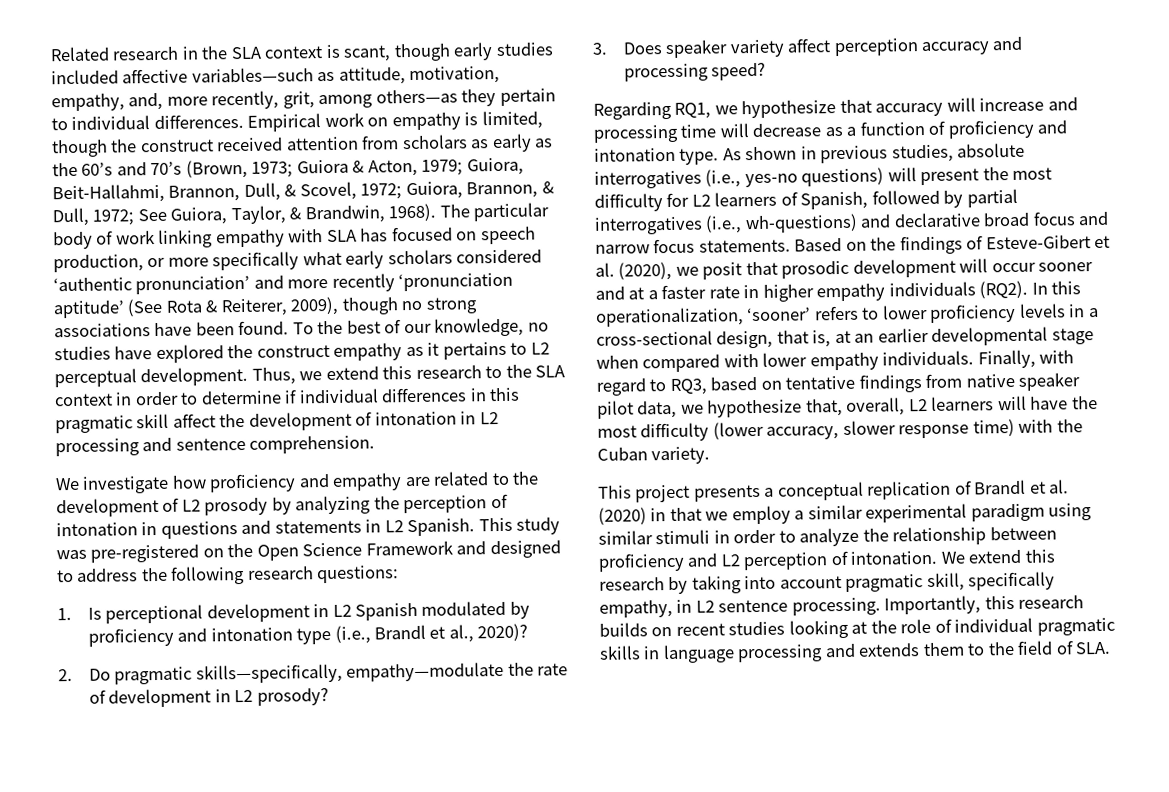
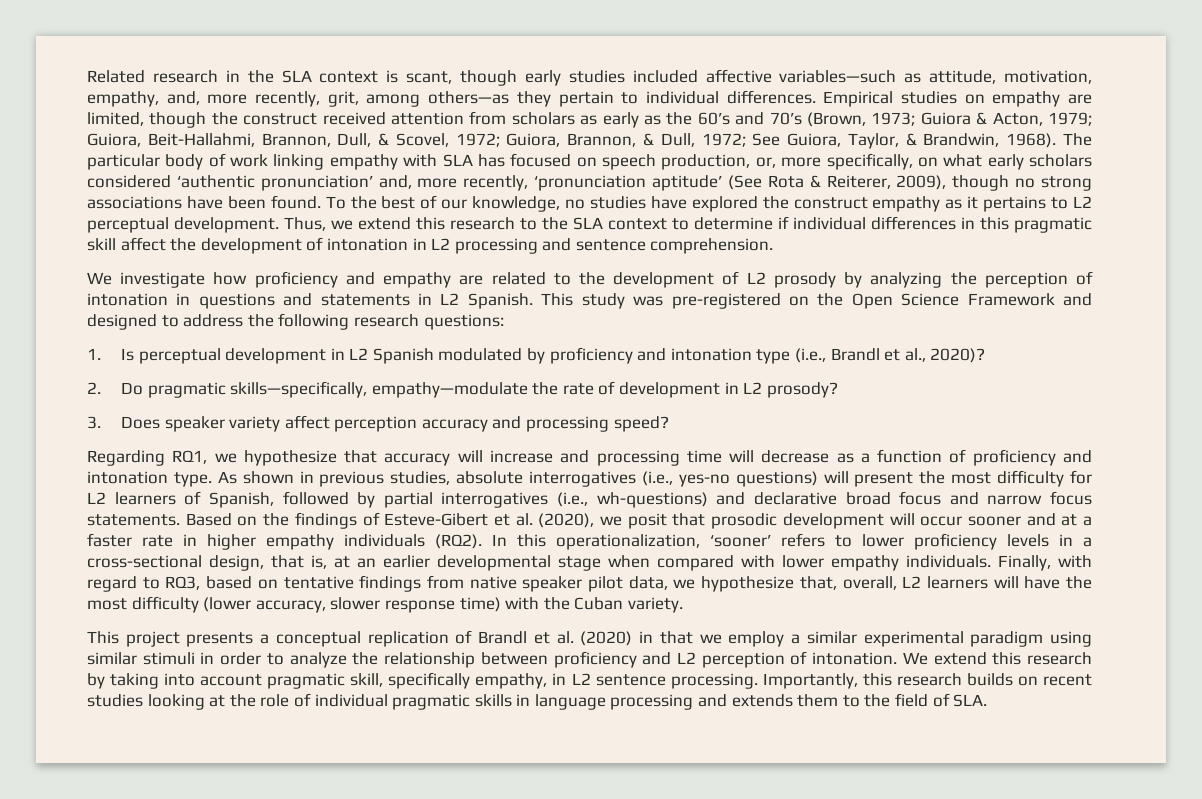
[324,112,364,128] work -> [900,91,957,104] studies
[464,112,479,126] is -> [1068,94,1092,104] are
[147,251,300,271] or more specifically -> [755,153,938,170] or, more specifically, on
[253,273,395,292] and more recently -> [378,175,529,191] and, more recently,
[115,391,179,406] in order -> (667, 224) none
[105,604,204,624] perceptional -> [138,348,221,364] perceptual

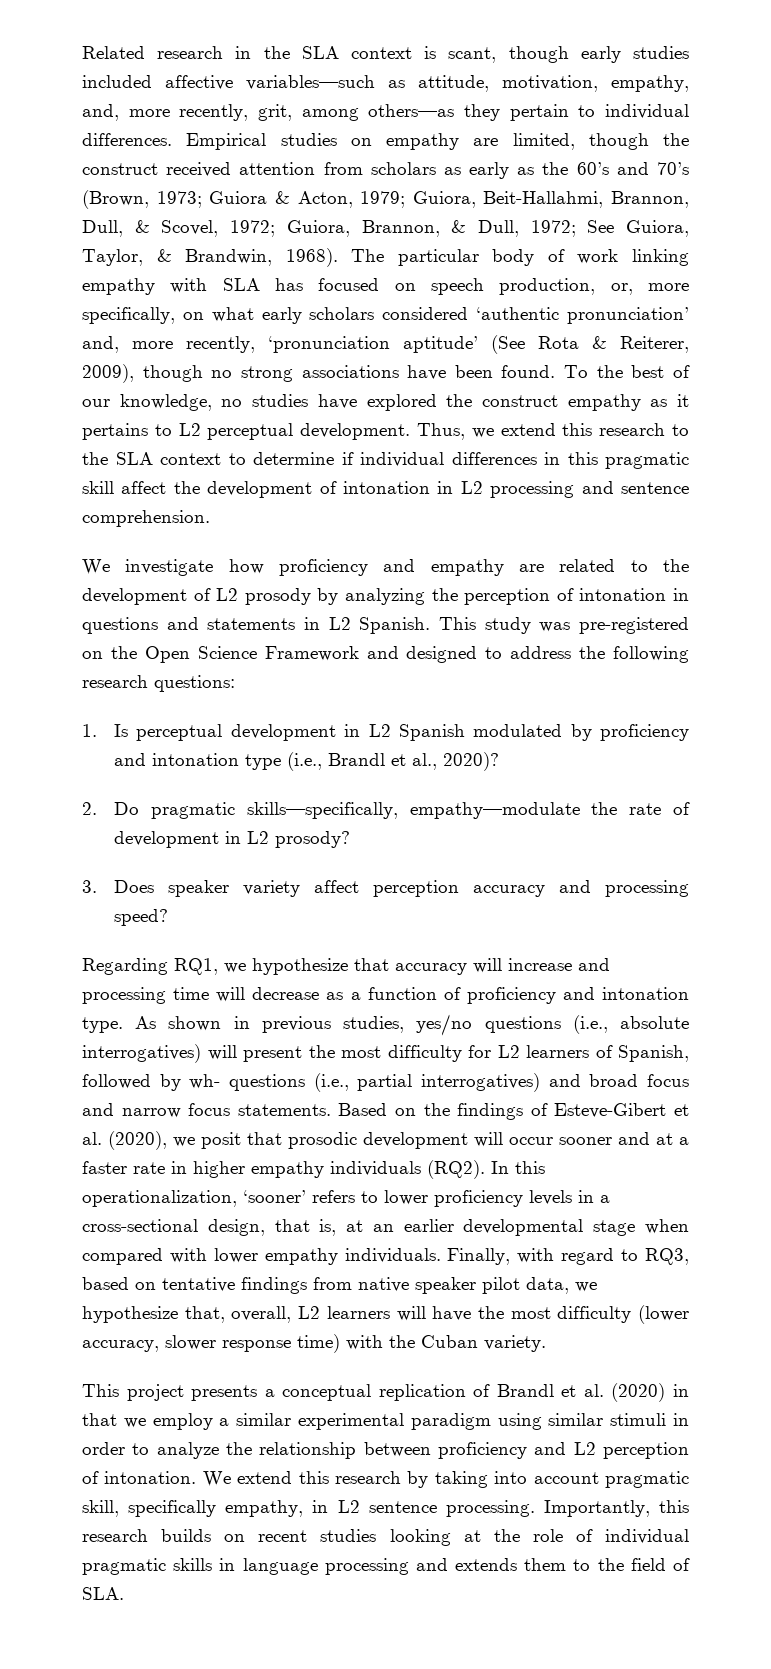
[456,471,818,487] absolute interrogatives (i.e., yes-no questions) -> [416,1014,689,1036] [82,1044,201,1063] yes/no questions (i.e., absolute interrogatives)
[383,492,837,508] partial interrogatives (i.e., wh-questions) and declarative -> [189,1073,581,1092] wh- questions (i.e., partial interrogatives) and

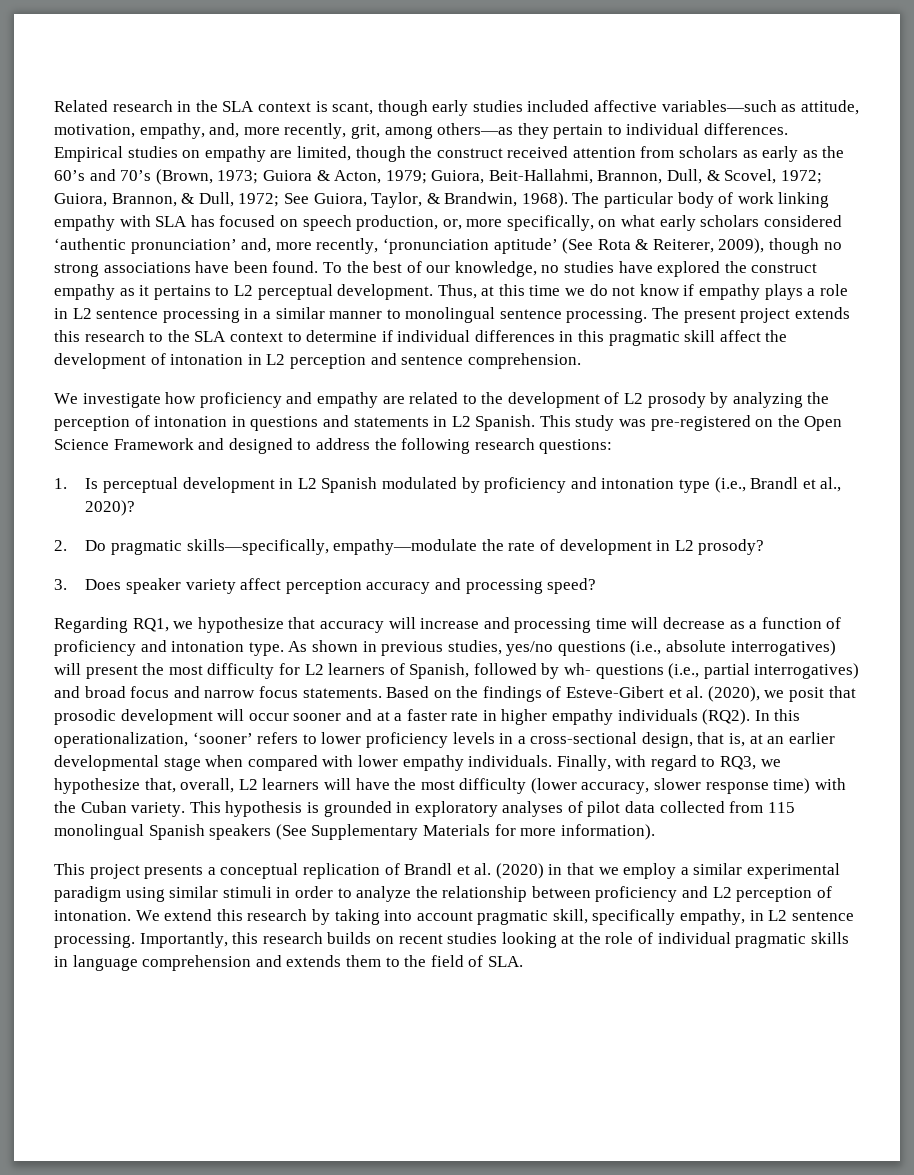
[471,423,556,438] we extend -> [481,284,848,300] [54,307,850,323] at this time we do not know if empathy plays a role in L2 sentence processing in a similar manner to monolingual sentence processing. The present project extends
[490,481,575,498] processing -> [289,354,366,369] perception
[82,1277,569,1294] based on tentative findings from native speaker pilot data, -> (757, 763) none
(546, 1343) none -> [189,801,795,817] [54,824,655,840] This hypothesis is grounded in exploratory analyses of pilot data collected from 115 monolingual Spanish speakers (See Supplementary Materials for more information).
[324,1558,409,1575] processing -> [142,955,252,971] comprehension

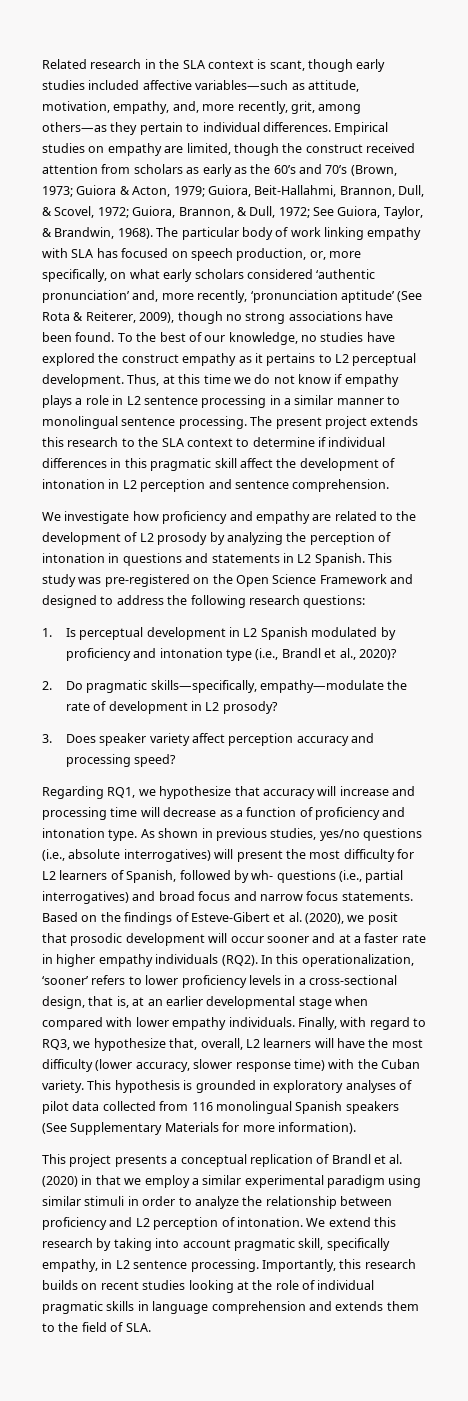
[767,802,795,813] 115 -> [191,1102,213,1111] 116

